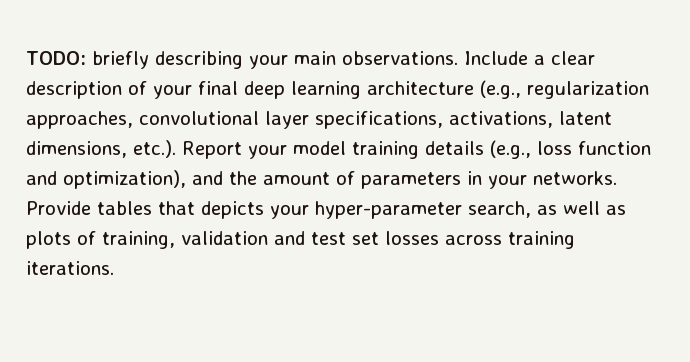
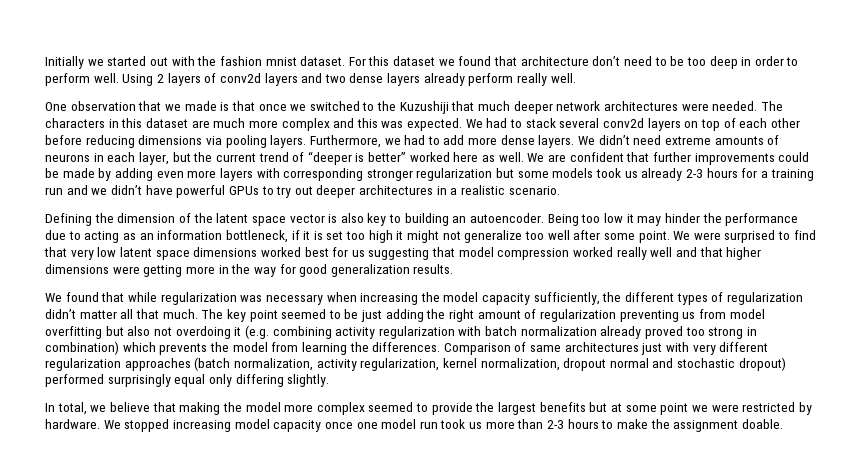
[26,51,595,69] [26,80,649,99] [26,111,612,129] [26,140,651,159] [26,170,617,189] [26,201,626,219] [26,231,575,249] [26,261,114,275] TODO: briefly describing your main observations. Include a clear description of your final deep learning architecture (e.g., regularization approaches, convolutional layer specifications, activations, latent dimensions, etc.). Report your model training details (e.g., loss function and optimization), and the amount of parameters in your networks. Provide tables that depicts your hyper-parameter search, as well as plots of training, validation and test set losses across training iterations. -> [45,56,799,69] [45,73,576,86] [45,101,783,114] [45,118,800,131] [45,135,780,148] [45,151,810,165] [45,168,814,181] [45,185,560,198] [45,213,799,226] [45,230,816,243] [44,247,762,260] [45,264,454,277] [45,292,803,305] [45,309,765,322] [45,325,757,339] [45,341,769,355] [45,357,786,371] [45,374,330,387] [45,402,812,415] [45,419,783,432] Initially we started out with the fashion mnist dataset. For this dataset we found that architecture don’t need to be too deep in order to perform well. Using 2 layers of conv2d layers and two dense layers already perform really well. // One observation that we made is that once we switched to the Kuzushiji that much deeper network architectures were needed. The characters in this dataset are much more complex and this was expected. We had to stack several conv2d layers on top of each other before reducing dimensions via pooling layers. Furthermore, we had to add more dense layers. We didn’t need extreme amounts of neurons in each layer, but the current trend of “deeper is better” worked here as well. We are confident that further improvements could be made by adding even more layers with corresponding stronger regularization but some models took us already 2-3 hours for a training run and we didn’t have powerful GPUs to try out deeper architectures in a realistic scenario. // Defining the dimension of the latent space vector is also key to building an autoencoder. Being too low it may hinder the performance due to acting as an information bottleneck, if it is set too high it might not generalize too well after some point. We were surprised to find that very low latent space dimensions worked best for us suggesting that model compression worked really well and that higher dimensions were getting more in the way for good generalization results. // We found that while regularization was necessary when increasing the model capacity sufficiently, the different types of regularization didn’t matter all that much. The key point seemed to be just adding the right amount of regularization preventing us from model overfitting but also not overdoing it (e.g. combining activity regularization with batch normalization already proved too strong in combination) which prevents the model from learning the differences. Comparison of same architectures just with very different regularization approaches (batch normalization, activity regularization, kernel normalization, dropout normal and stochastic dropout) performed surprisingly equal only differing slightly. // In total, we believe that making the model more complex seemed to provide the largest benefits but at some point we were restricted by hardware. We stopped increasing model capacity once one model run took us more than 2-3 hours to make the assignment doable.

